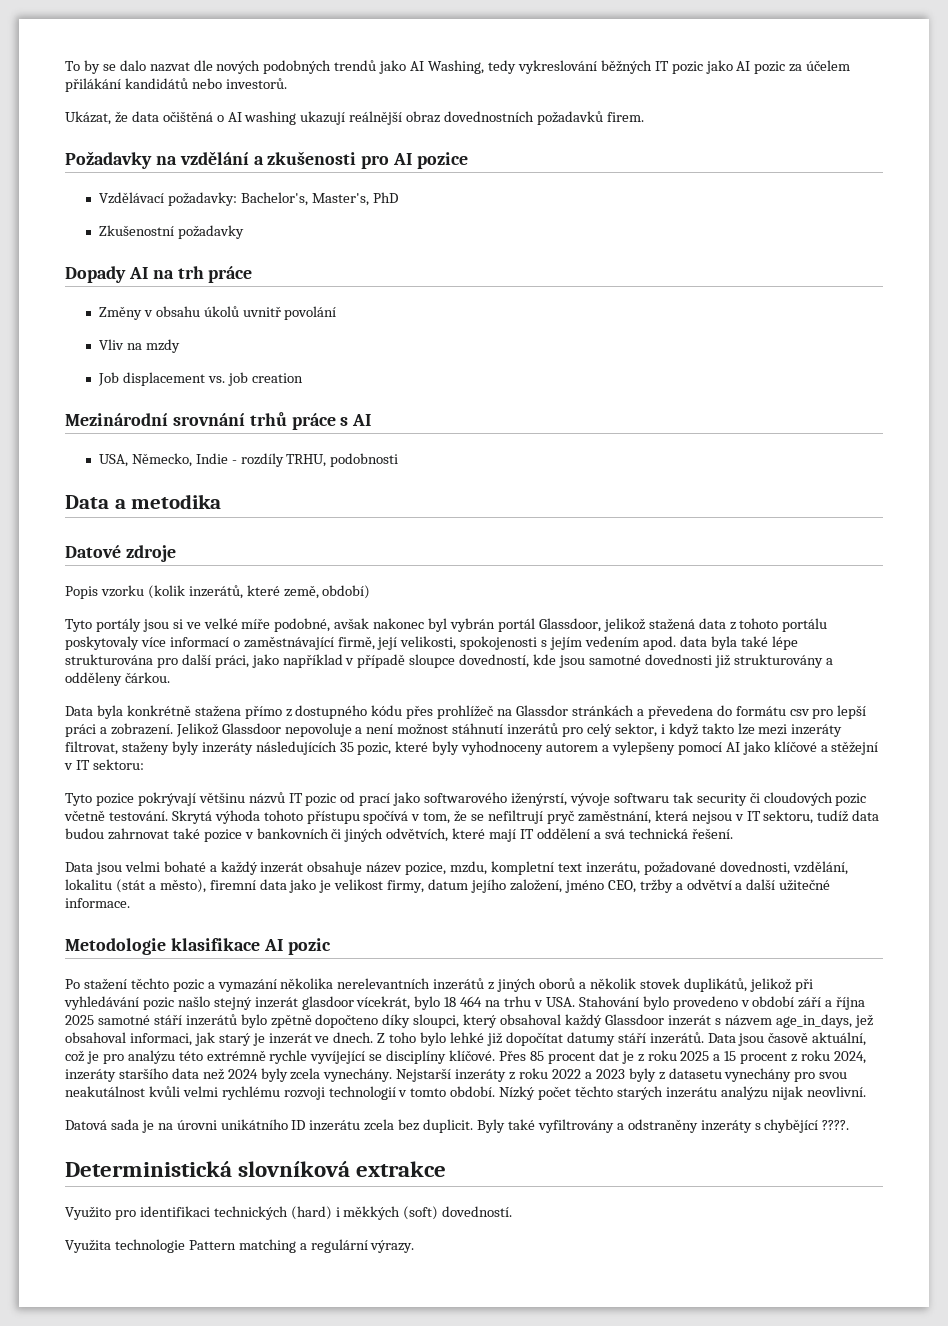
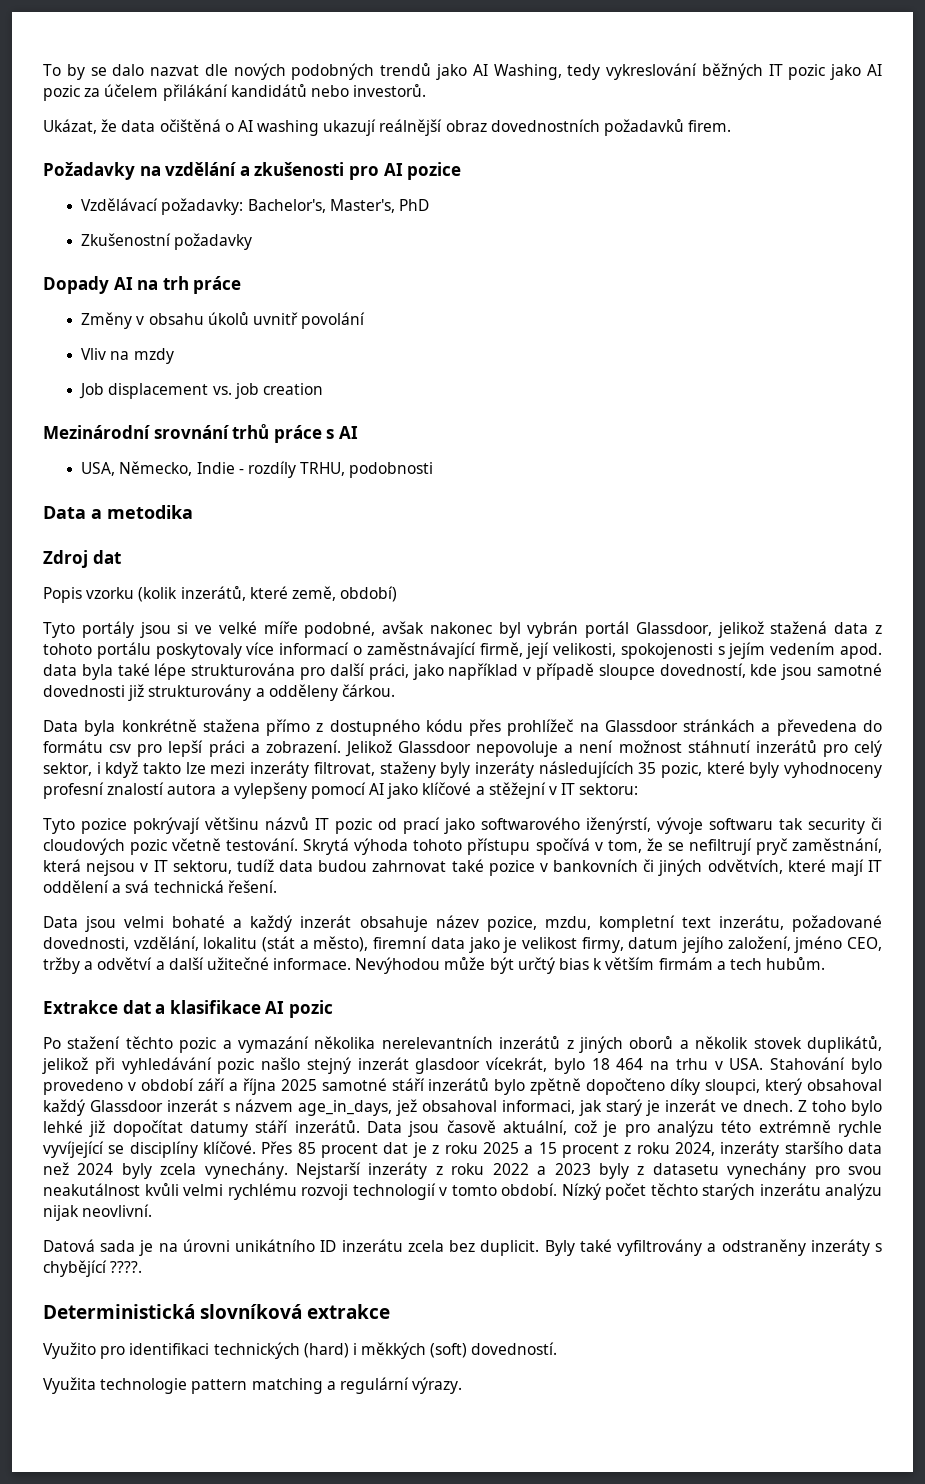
[65,545,176,562] Datové zdroje -> [43,550,121,568] Zdroj dat
[516,705,569,716] Glassdor -> [604,720,678,732] Glassdoor
[546,743,599,752] autorem -> [43,782,217,799] profesní znalostí autora
[65,938,166,955] // Metodologie -> [355,957,826,974] [43,1000,166,1014] Nevýhodou může být určtý bias k větším firmám a tech hubům. // Extrakce dat a
[188,1240,236,1250] Pattern -> [191,1379,248,1394] pattern

